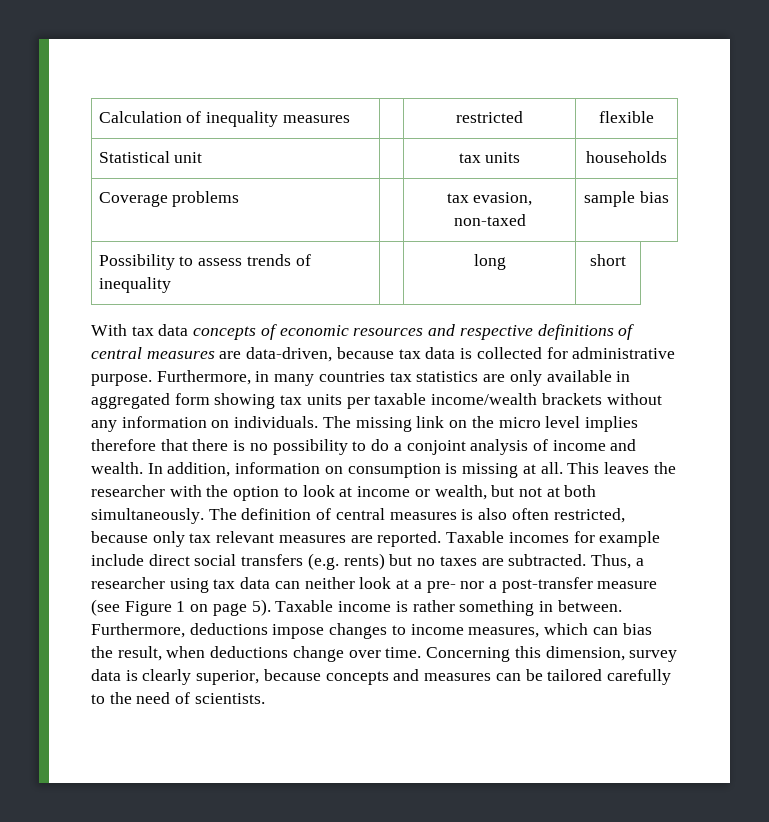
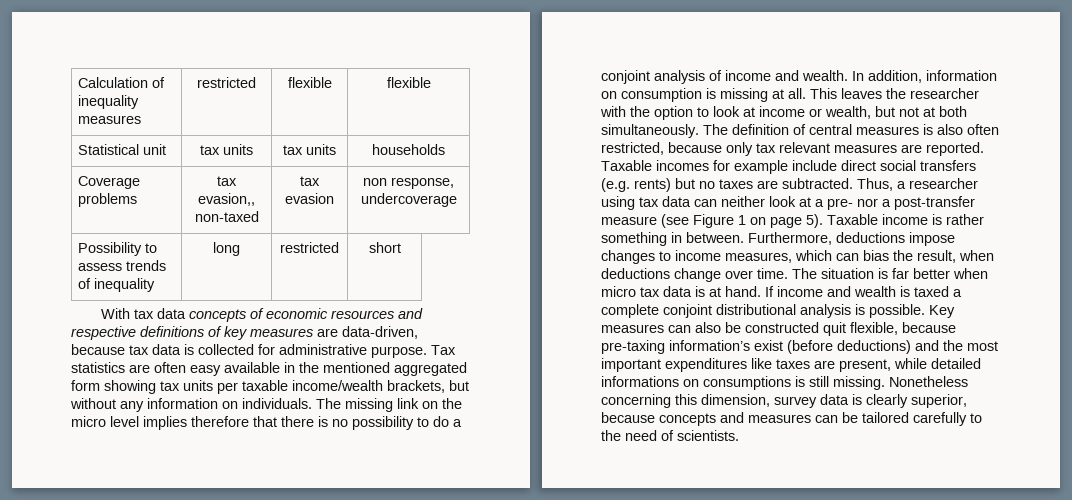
[456,111,523,123] | restricted -> [197,77,256,88] [287,77,332,88] restricted | flexible
(203, 157) none -> [200,144,253,155] tax units
[446,192,533,206] [453,214,526,226] [584,191,669,207] | tax evasion, non-taxed | sample bias -> [217,176,237,186] [198,193,255,206] [194,211,259,222] [300,176,320,186] [285,193,334,204] [363,177,454,189] [360,193,457,207] tax evasion,, non-taxed | tax evasion | non response, undercoverage
[473,254,506,270] | long -> [213,242,240,256] [280,242,339,253] long | restricted
[91,347,142,359] central -> [224,326,247,340] key
[156,370,631,386] Furthermore, in many countries tax statistics are only available in -> [431,345,456,355] [71,362,390,376] Tax statistics are often easy available in the mentioned
[541,393,602,405] brackets -> [387,380,469,393] brackets, but
[426,647,511,662] Concerning -> [792,268,988,279] [601,286,962,297] [601,304,955,318] [601,322,956,336] [601,340,998,354] [601,358,981,372] [601,376,968,390] [601,394,671,408] The situation is far better when micro tax data is at hand. If income and wealth is taxed a complete conjoint distributional analysis is possible. Key measures can also be constructed quit flexible, because pre-taxing information’s exist (before deductions) and the most important expenditures like taxes are present, while detailed informations on consumptions is still missing. Nonetheless concerning

